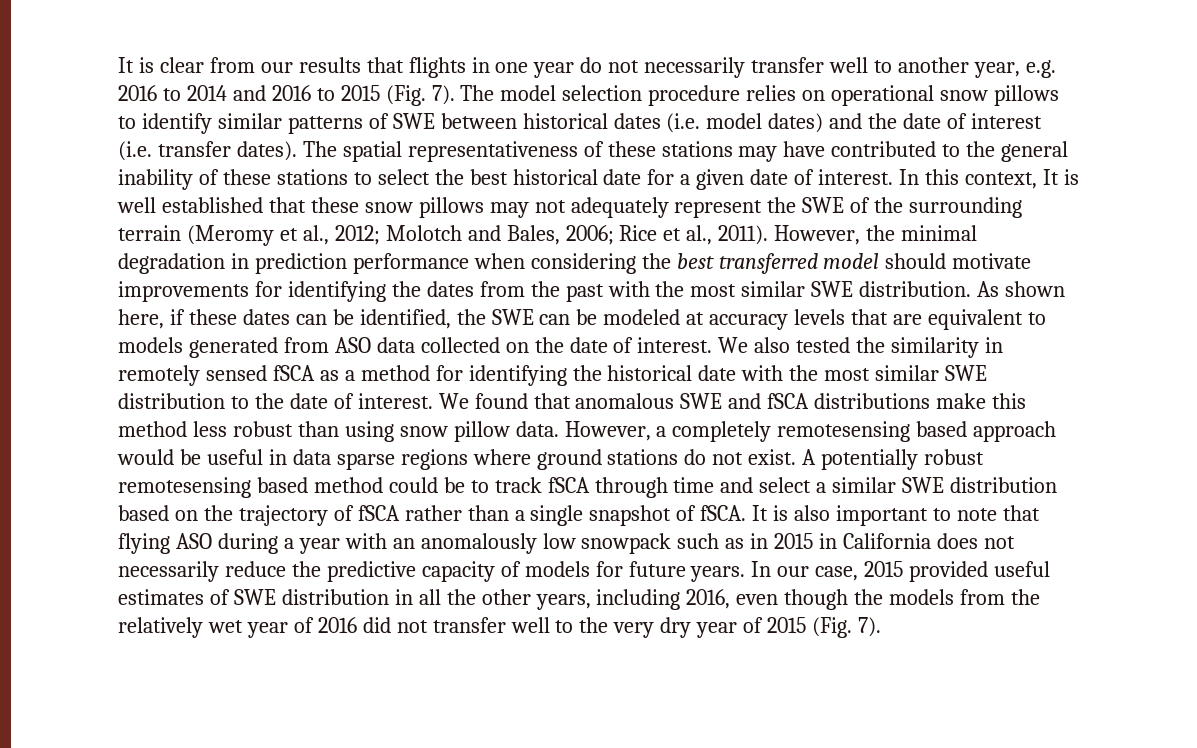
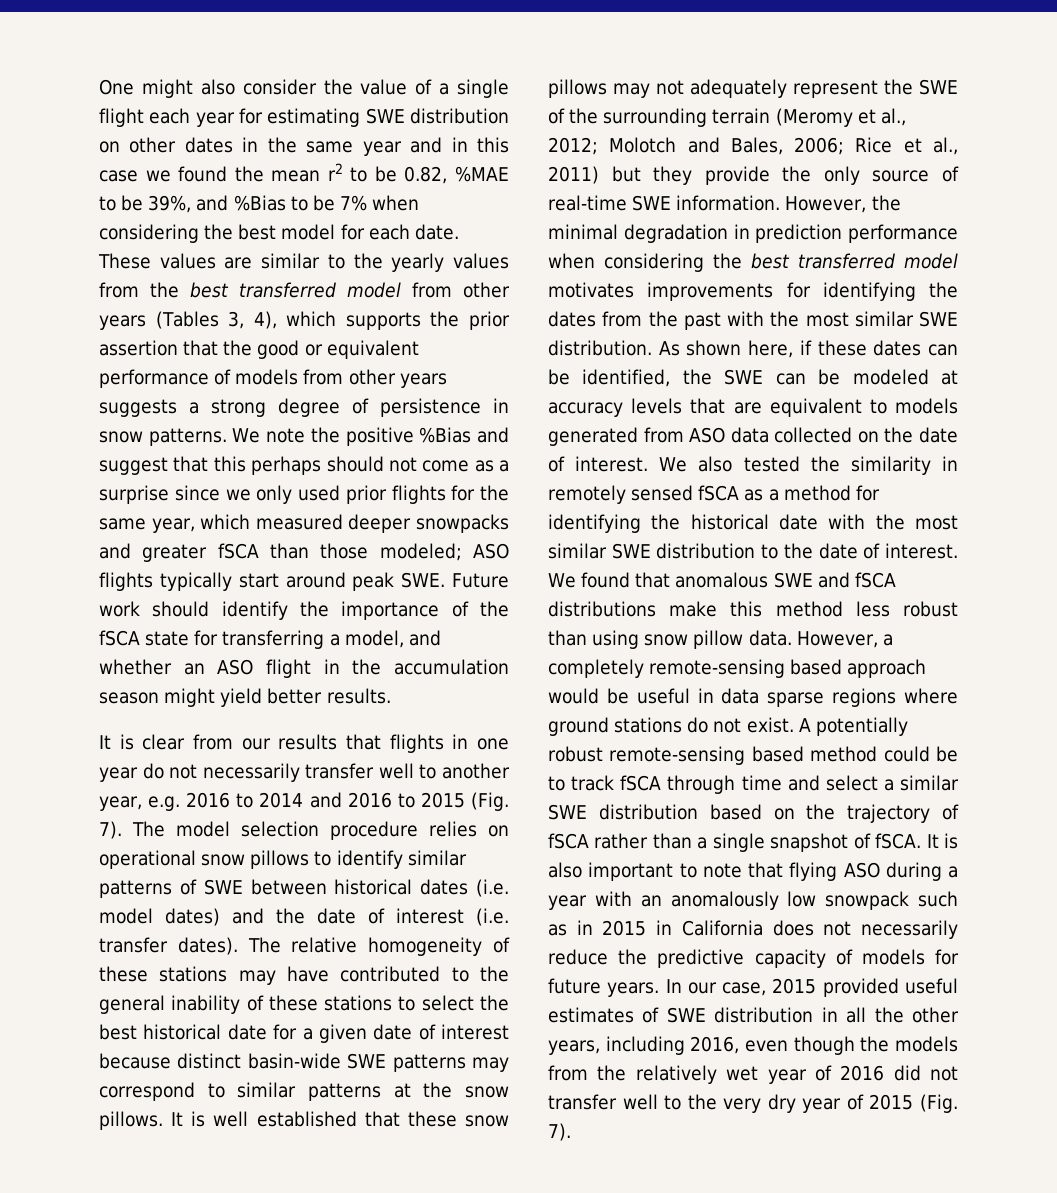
(118, 65) none -> [99,79,509,98] [99,108,509,127] [99,137,510,156] [99,163,509,184] [99,195,420,213] [99,224,459,243] [98,253,509,272] [99,282,510,298] [99,311,510,330] [99,340,419,359] [99,369,447,388] [99,398,509,417] [99,427,509,446] [99,456,509,475] [99,485,509,504] [99,514,509,533] [99,543,509,562] [99,572,510,591] [99,601,509,620] [99,630,441,649] [99,659,509,678] [99,688,391,707] One might also consider the value of a single flight each year for estimating SWE distribution on other dates in the same year and in this case we found the mean r2 to be 0.82, %MAE to be 39%, and %Bias to be 7% when considering the best model for each date. These values are similar to the yearly values from the best transferred model from other years (Tables 3, 4), which supports the prior assertion that the good or equivalent performance of models from other years suggests a strong degree of persistence in snow patterns. We note the positive %Bias and suggest that this perhaps should not come as a surprise since we only used prior flights for the same year, which measured deeper snowpacks and greater fSCA than those modeled; ASO flights typically start around peak SWE. Future work should identify the importance of the fSCA state for transferring a model, and whether an ASO flight in the accumulation season might yield better results. //
[342,141,578,162] spatial representativeness -> [291,937,483,956] relative homogeneity
[818,169,1037,189] interest. In this context, -> [441,1024,509,1040] [99,1053,509,1072] [99,1082,510,1101] [99,1111,163,1130] interest because distinct basin-wide SWE patterns may correspond to similar patterns at the snow pillows.
[718,225,769,245] 2011). -> [548,166,959,185] [548,195,781,211] 2011) but they provide the only source of real-time SWE information.
[885,253,1032,269] should motivate -> [548,282,634,298] motivates
[777,421,911,442] remotesensing -> [649,659,786,678] remote-sensing
[118,477,251,498] remotesensing -> [609,746,746,765] remote-sensing

